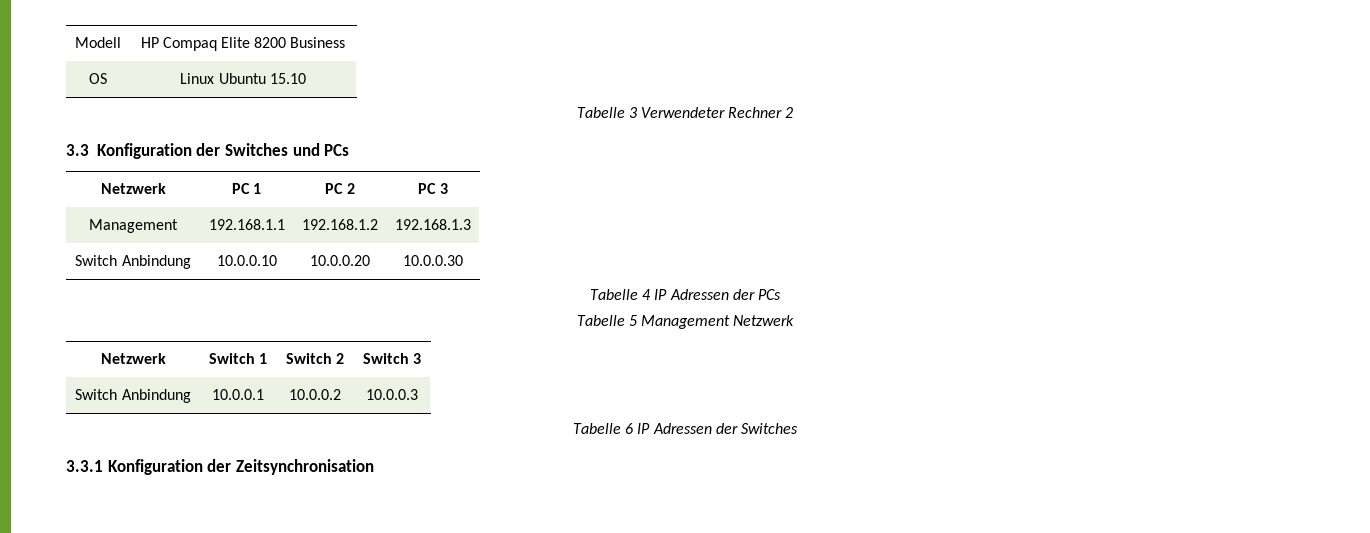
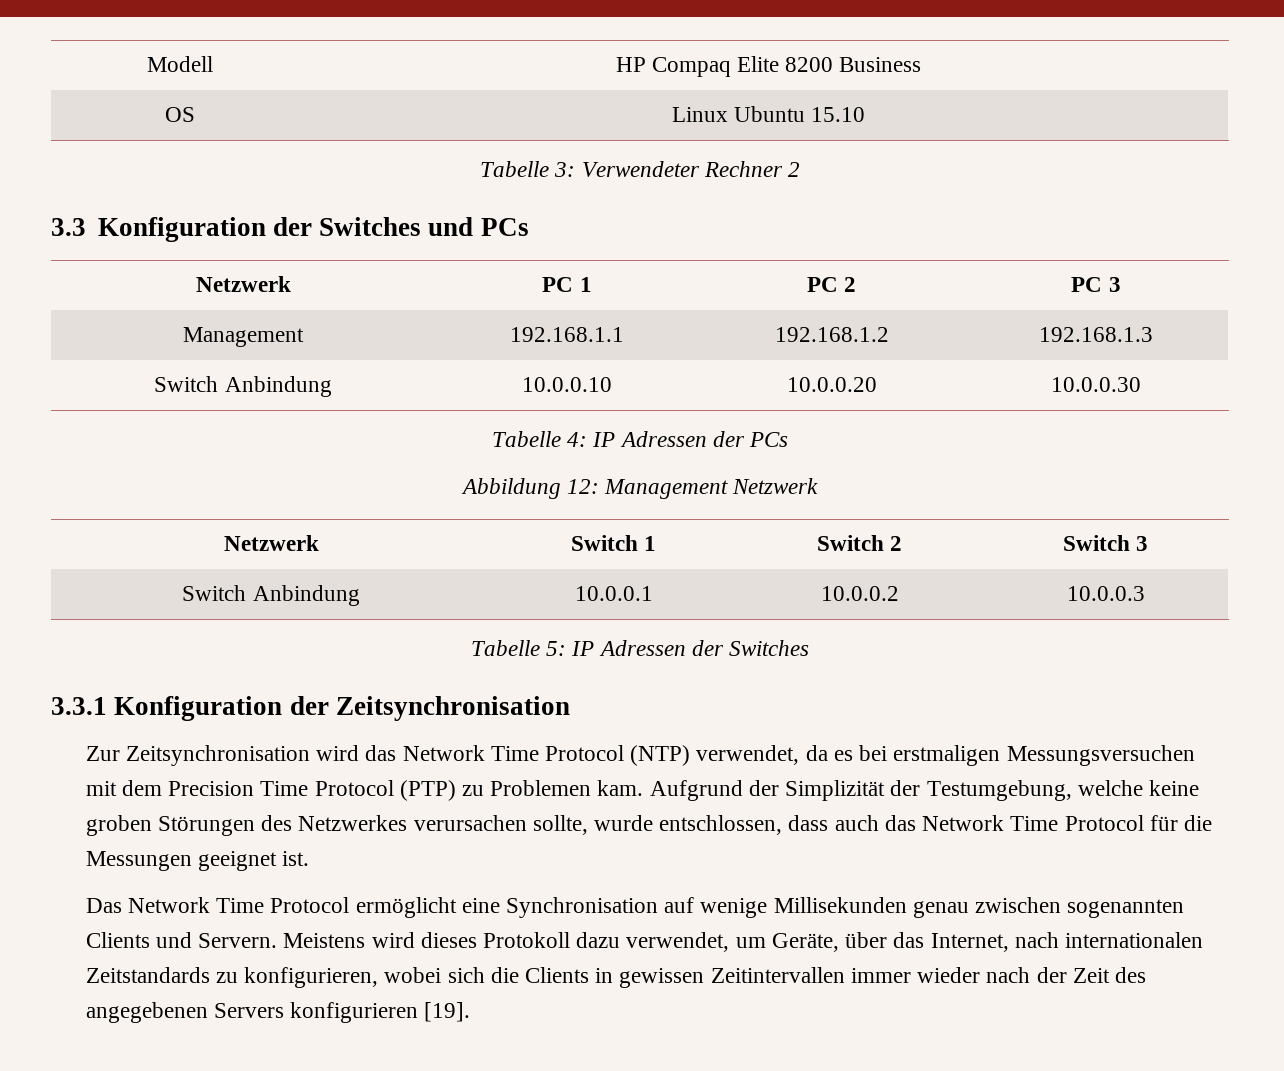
[628,107,637,118] 3 -> [554,162,576,177] 3:
[642,289,652,300] 4 -> [567,432,588,447] 4:
[576,315,637,326] Tabelle 5 -> [460,478,599,499] Abbildung 12:
[625,423,634,434] 6 -> [546,641,567,656] 5:
(374, 467) none -> [85,745,1195,766] [85,780,1199,801] [85,815,1212,836] [85,851,310,871] [85,897,1185,918] [85,932,1203,952] [85,967,1146,988] [85,1002,471,1023] // Zur Zeitsynchronisation wird das Network Time Protocol (NTP) verwendet, da es bei erstmaligen Messungsversuchen mit dem Precision Time Protocol (PTP) zu Problemen kam. Aufgrund der Simplizität der Testumgebung, welche keine groben Störungen des Netzwerkes verursachen sollte, wurde entschlossen, dass auch das Network Time Protocol für die Messungen geeignet ist. // Das Network Time Protocol ermöglicht eine Synchronisation auf wenige Millisekunden genau zwischen sogenannten Clients und Servern. Meistens wird dieses Protokoll dazu verwendet, um Geräte, über das Internet, nach internationalen Zeitstandards zu konfigurieren, wobei sich die Clients in gewissen Zeitintervallen immer wieder nach der Zeit des angegebenen Servers konfigurieren [19].

